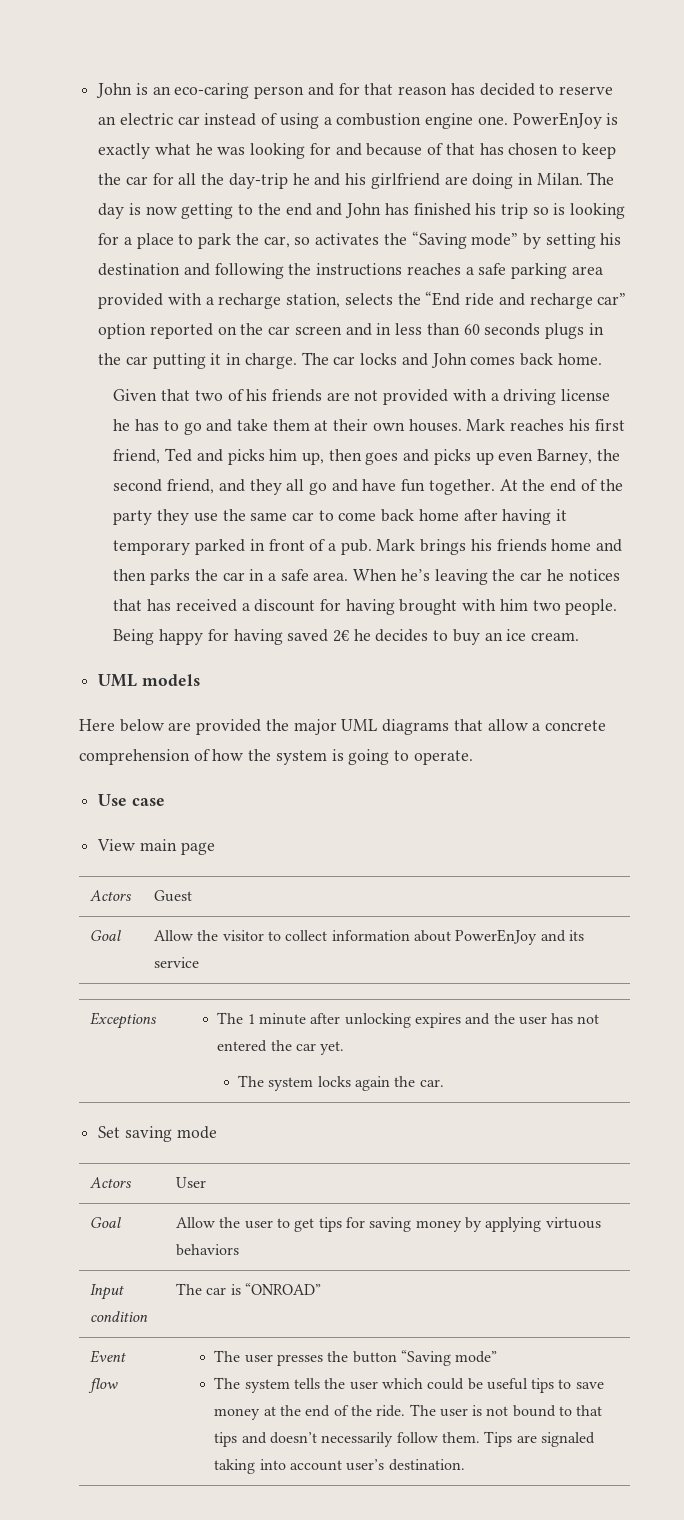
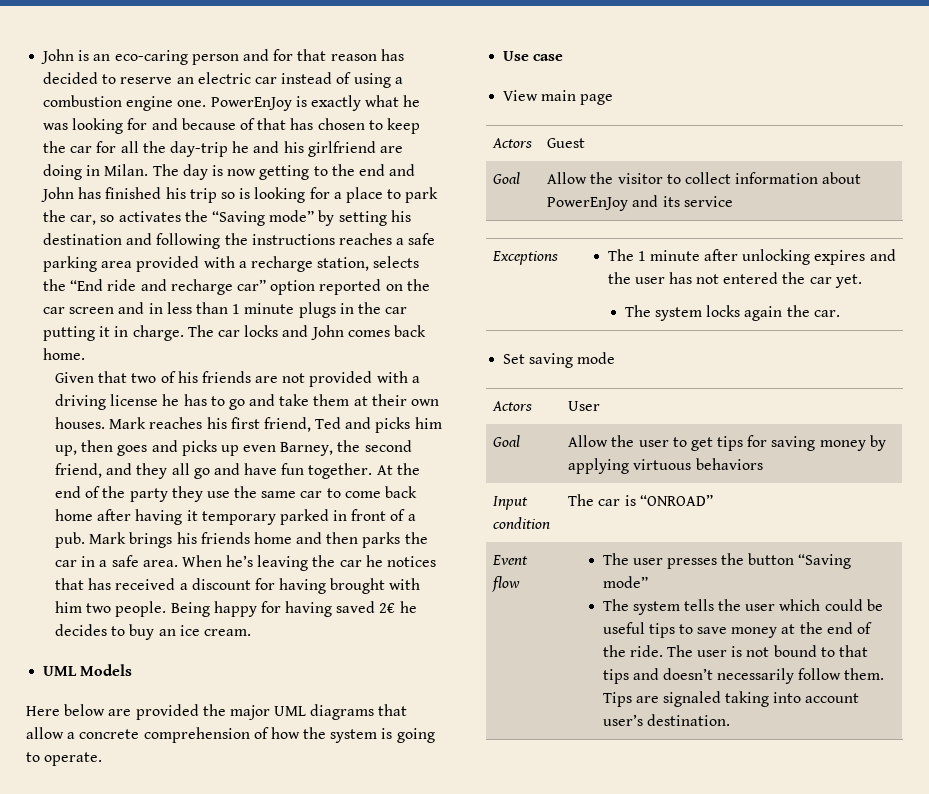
[463,323,541,336] 60 seconds -> [232,303,295,314] 1 minute
[141,674,200,686] models -> [80,664,133,676] Models

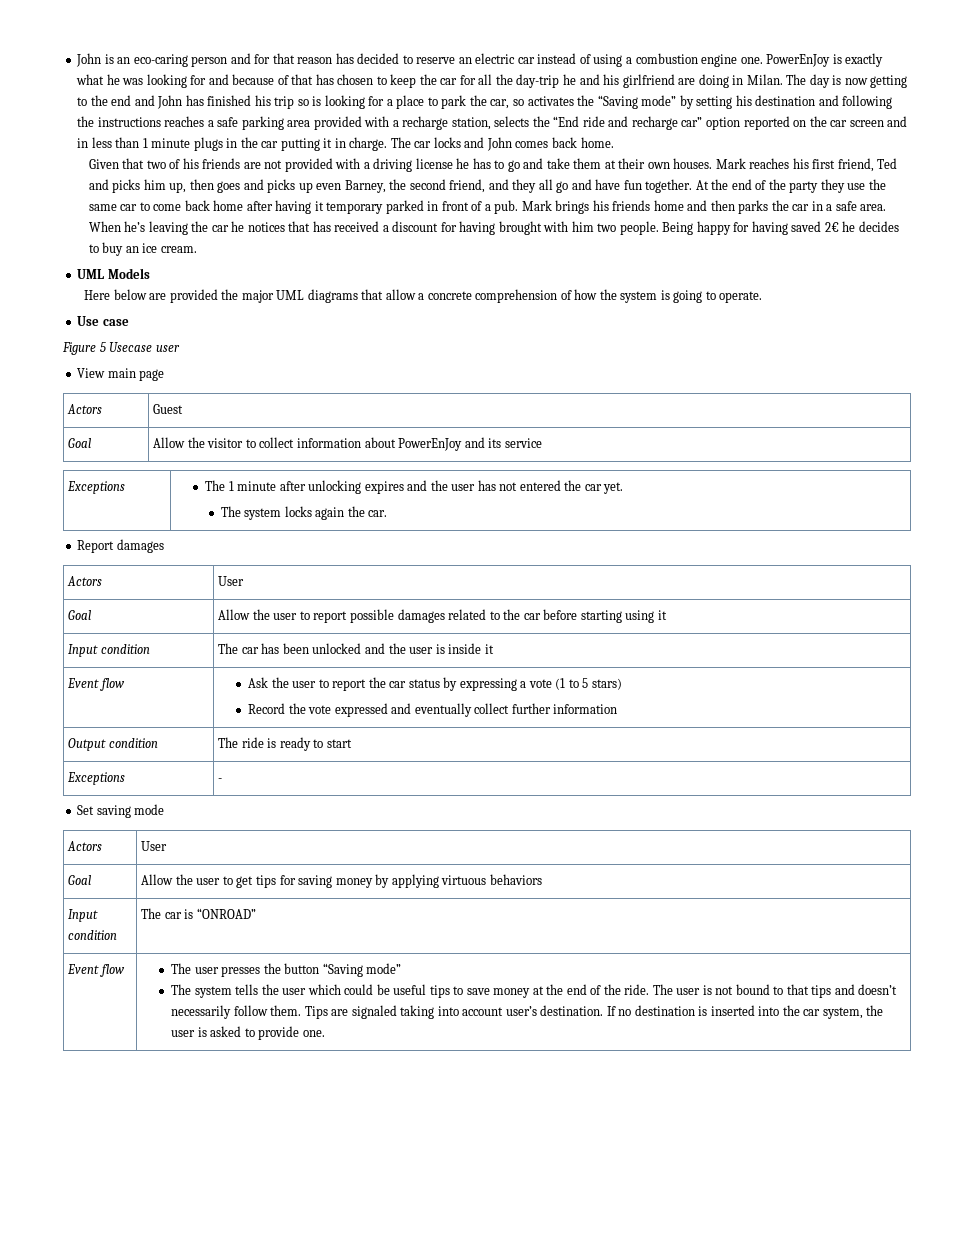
(564, 57) none -> [62,342,180,355] // Figure 5 Usecase user
(840, 313) none -> [77,539,164,553] [67,576,103,586] [218,576,245,586] [68,610,92,620] [218,609,667,623] [68,644,150,657] [218,643,494,654] [67,678,125,691] [248,677,622,691] [248,703,618,717] [68,738,158,751] [218,737,353,751] [67,772,126,785] [218,778,223,782] // Report damages // Actors | User // Goal | Allow the user to report possible damages related to the car before starting using it // Input condition | The car has been unlocked and the user is inside it // Event flow | Ask the user to report the car status by expressing a vote (1 to 5 stars) // Record the vote expressed and eventually collect further information // Output condition | The ride is ready to start // Exceptions | -
(730, 720) none -> [606,1005,884,1019] [171,1026,325,1040] If no destination is inserted into the car system, the user is asked to provide one.

